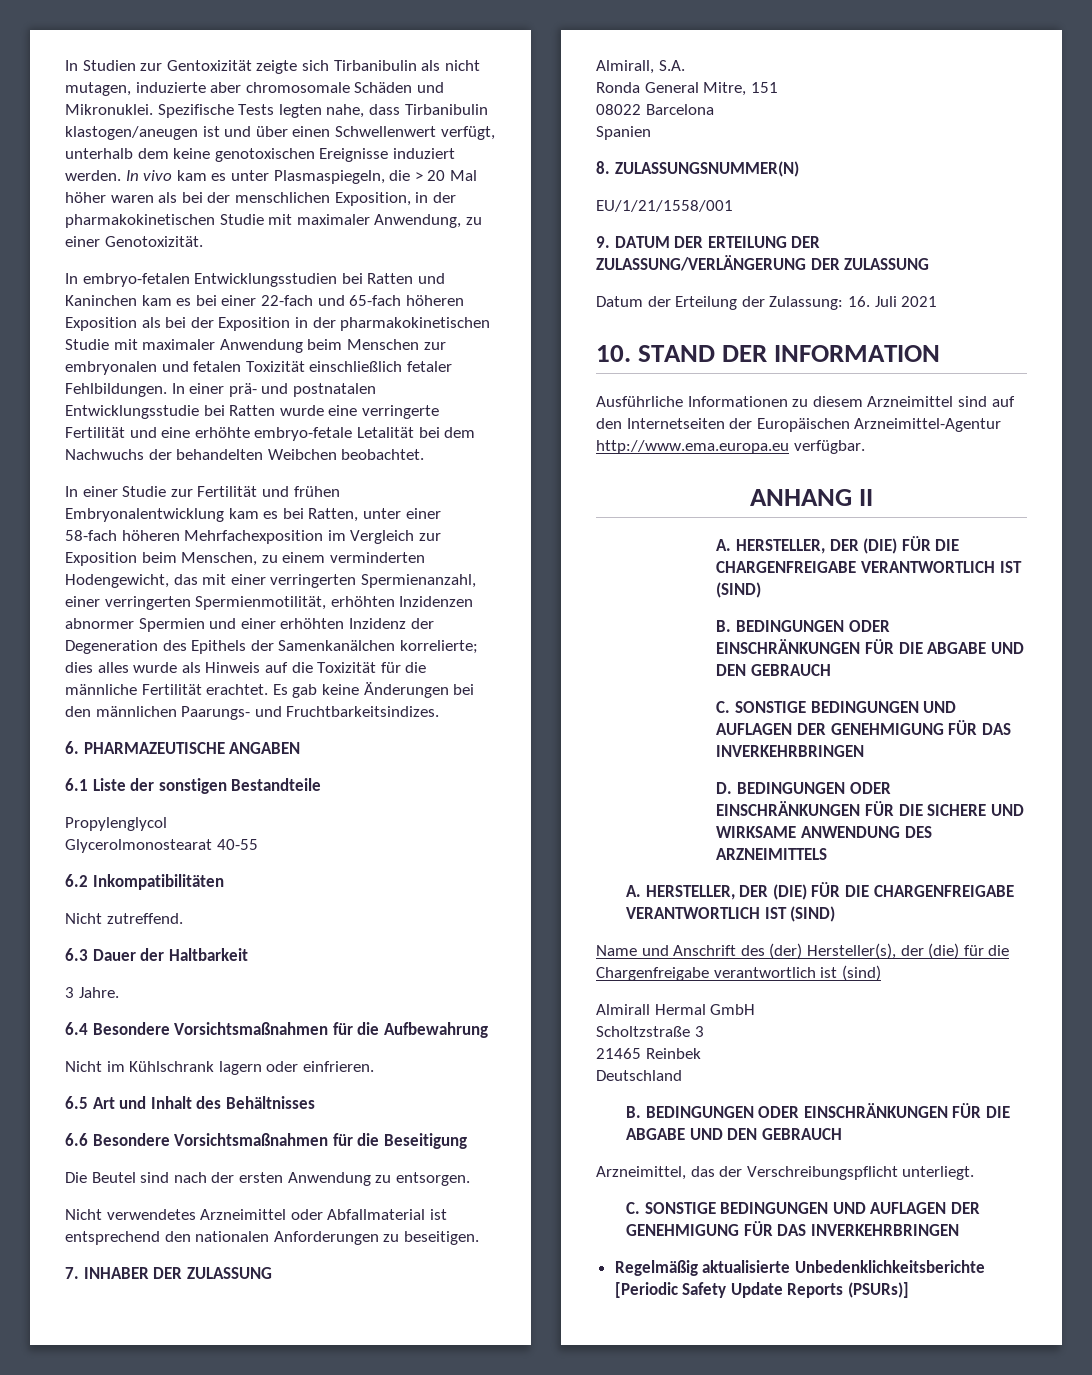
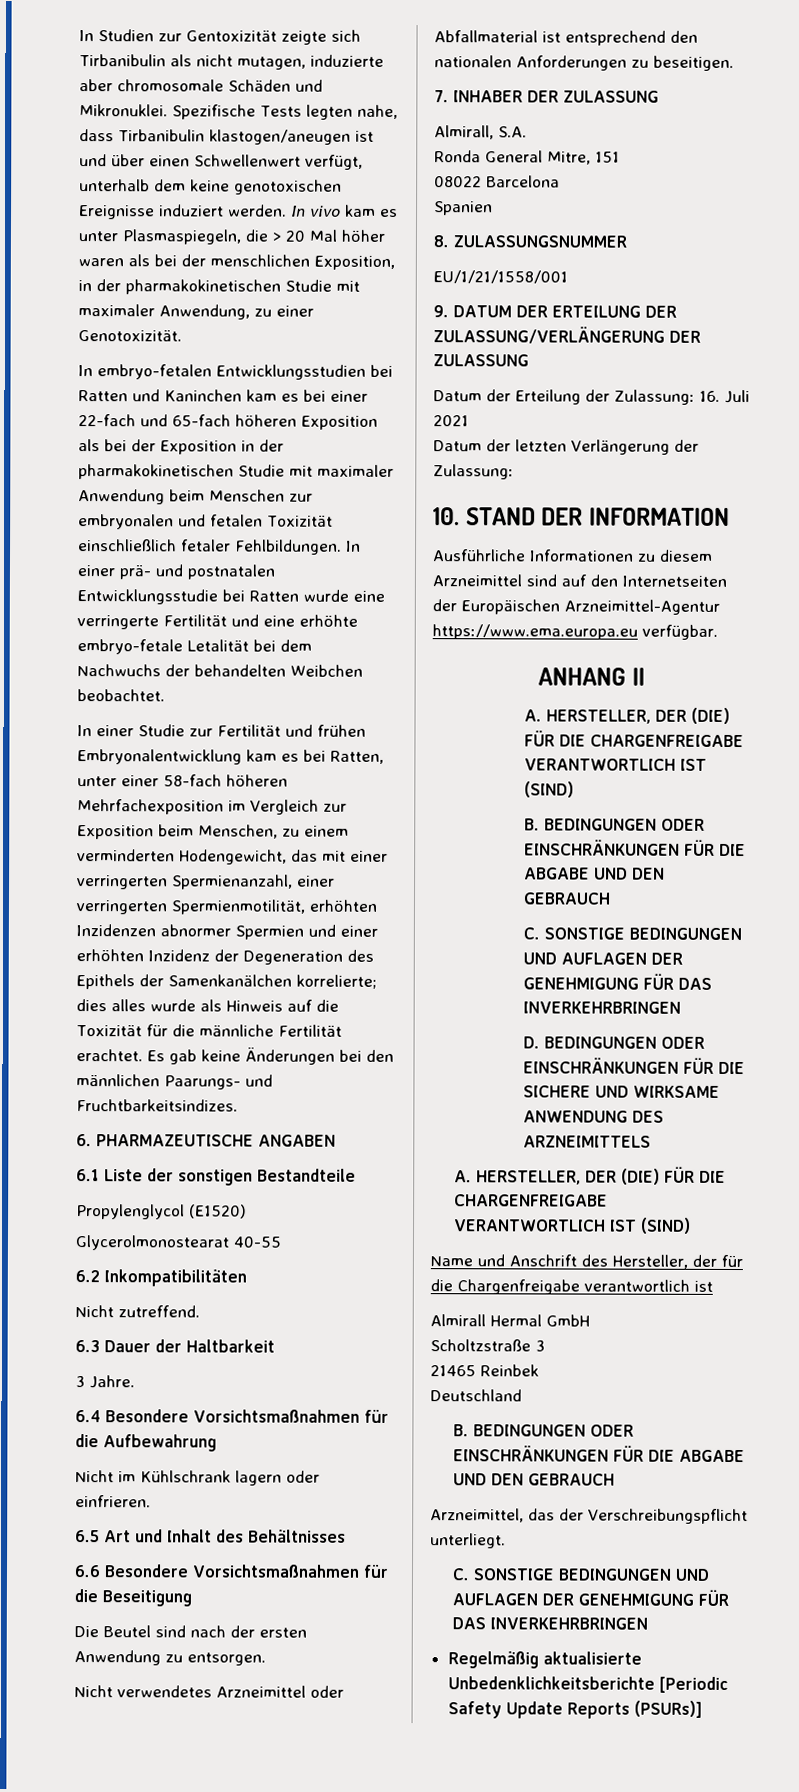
(167, 824) none -> [189,1204,247,1219] (E1520)
[614,161,799,177] ZULASSUNGSNUMMER(N) -> [453,235,627,248] ZULASSUNGSNUMMER
(938, 301) none -> [433,439,699,455] [433,464,514,480] // Datum der letzten Verlängerung der Zulassung:
[596,440,789,454] http://www.ema.europa.eu -> [432,624,638,640] https://www.ema.europa.eu
[769,943,960,959] (der) Hersteller(s), der (die) -> [612,1254,717,1269] Hersteller, der
[841,965,881,981] (sind) -> (713, 1286) none

